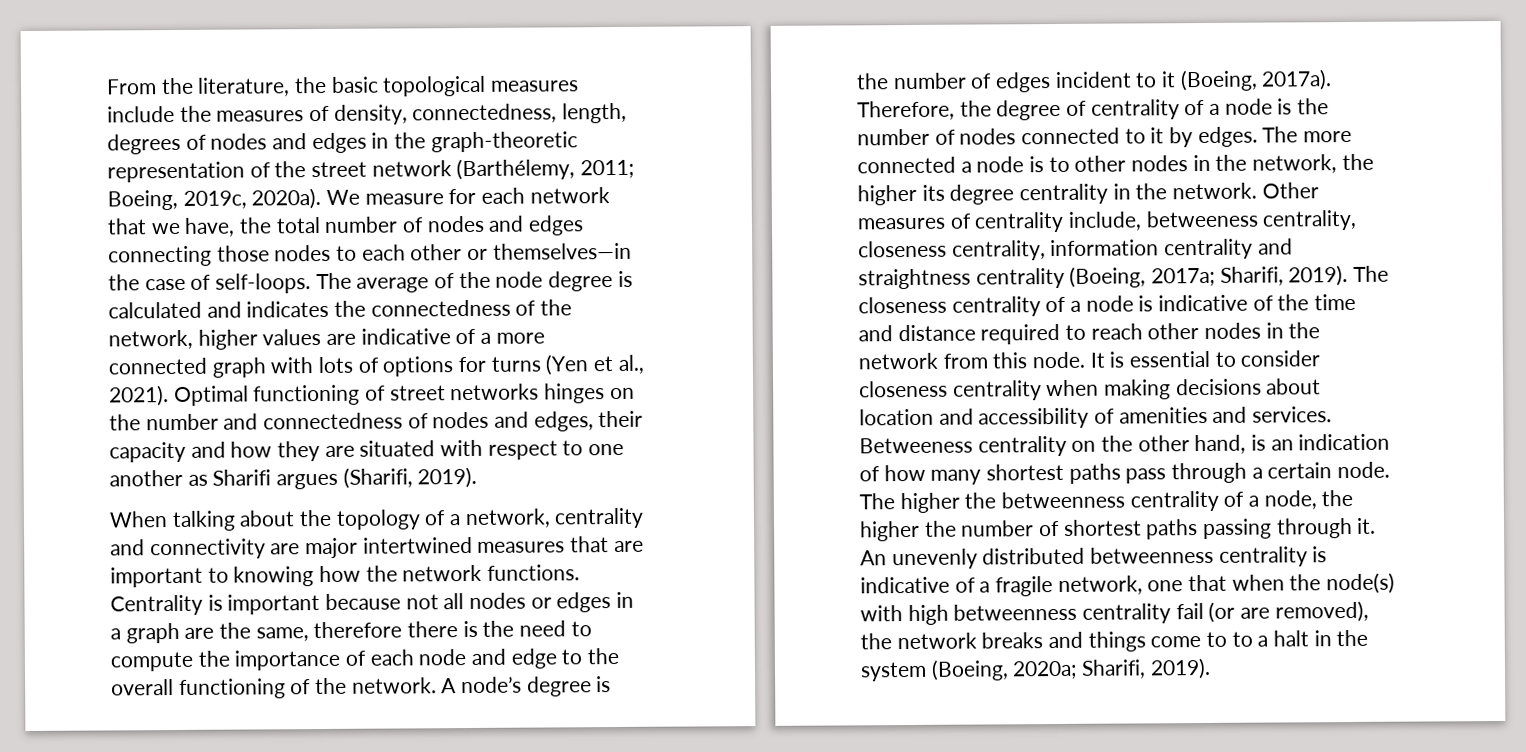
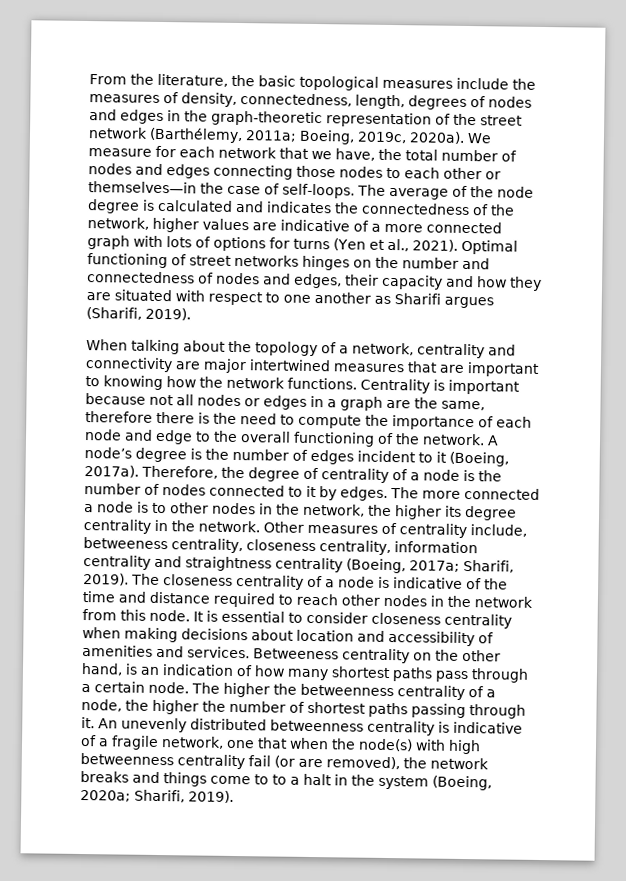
[580,159,635,179] 2011; -> [245,130,297,142] 2011a;

